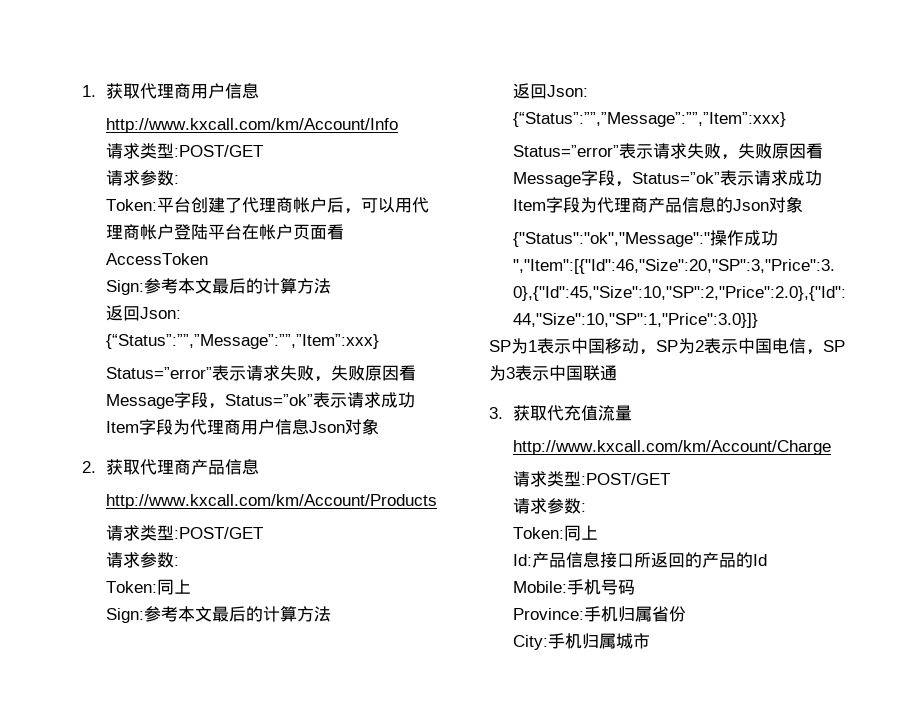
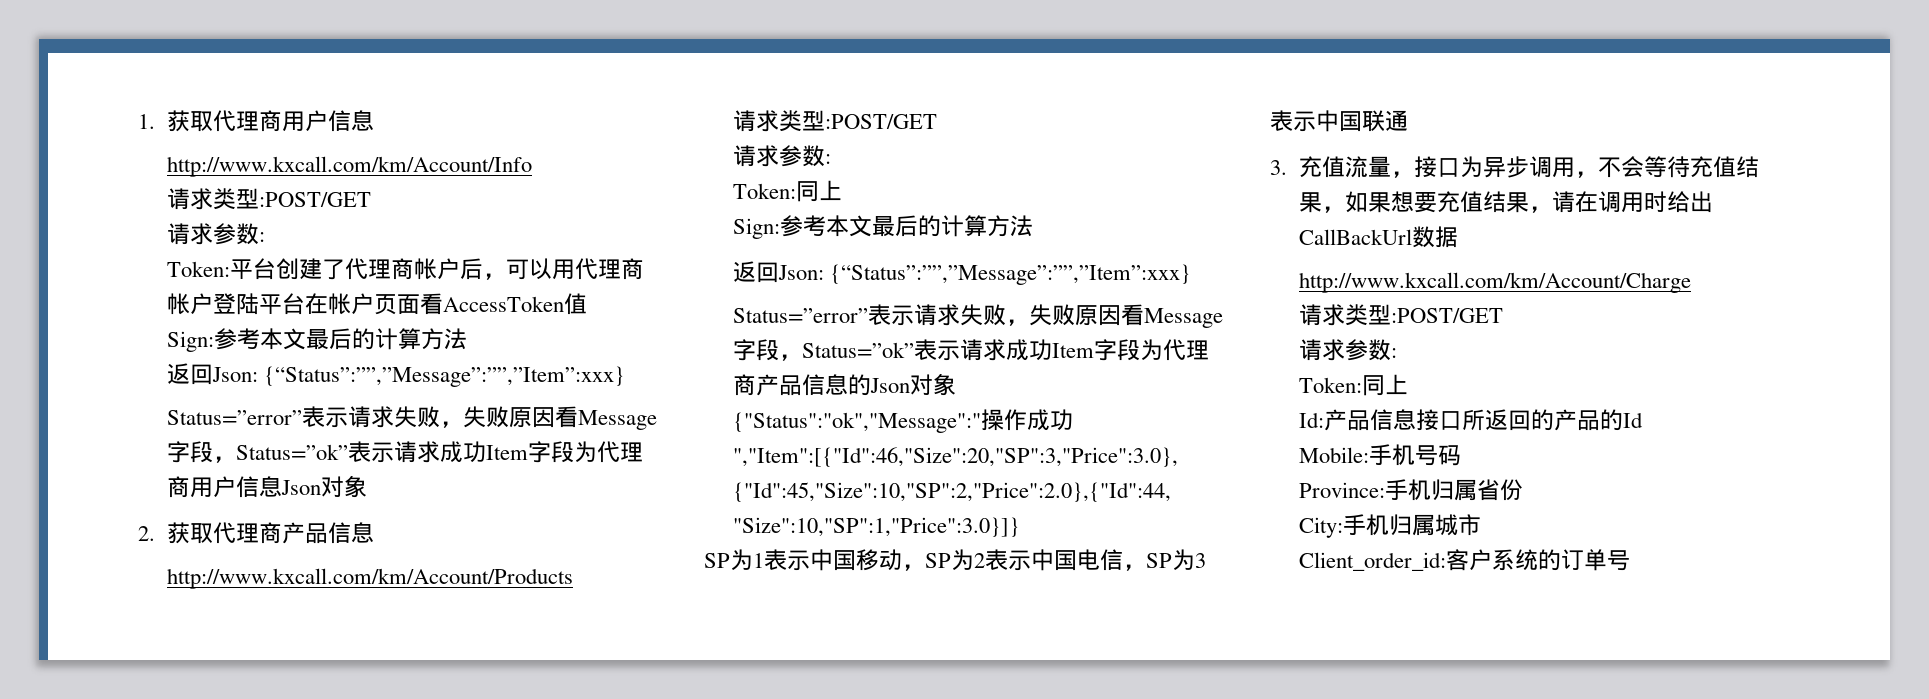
(208, 259) none -> [563,293,587,315] 值
[512,405,564,421] 获取代 -> (1287, 167) none
(632, 413) none -> [1390,156,1759,178] [1298,191,1713,213] [1298,226,1458,248] ，接口为异步调用，不会等待充值结果，如果想要充值结果，请在调用时给出CallBackUrl数据
(650, 641) none -> [1298,549,1630,571] // Client_order_id:客户系统的订单号

